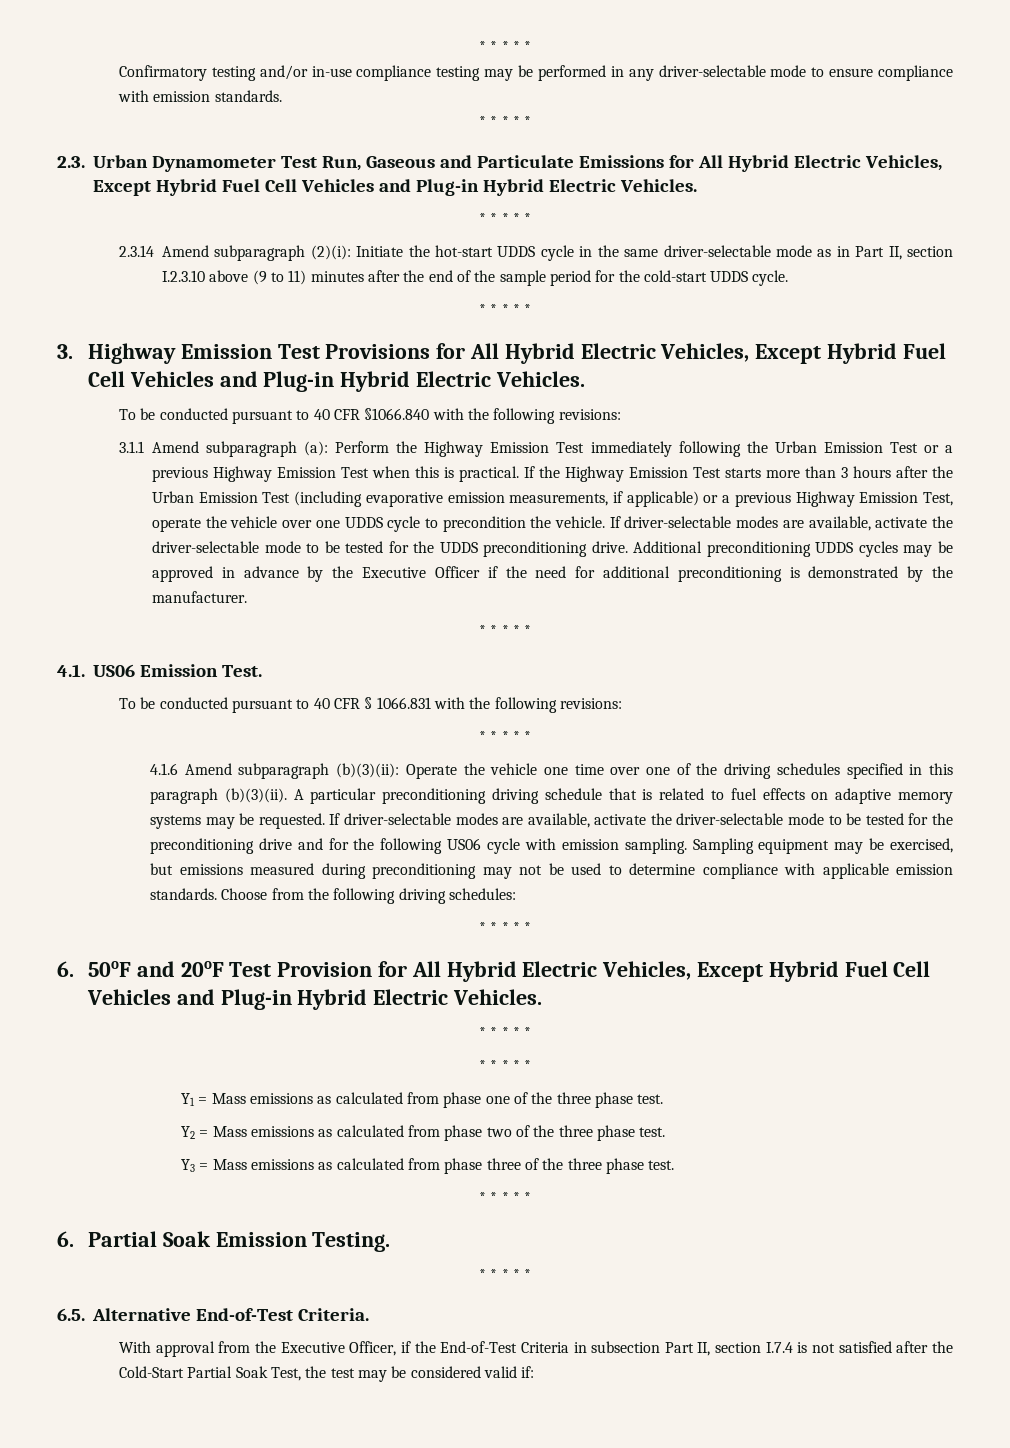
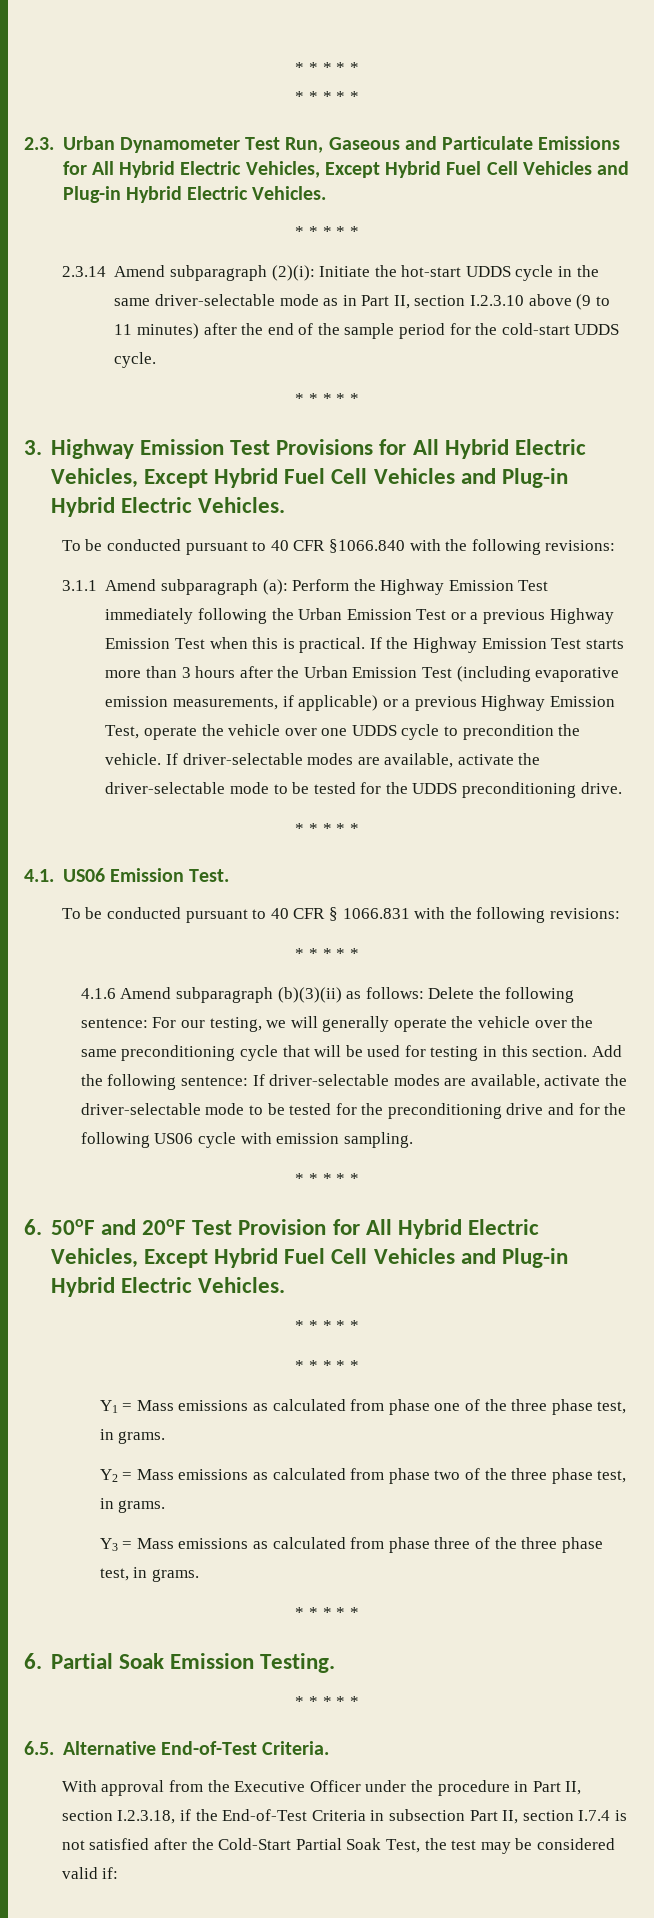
[478,41,532,52] [119,65,954,81] [118,90,282,102] * * * * * // Confirmatory testing and/or in-use compliance testing may be performed in any driver-selectable mode to ensure compliance with emission standards. -> [295,62,359,73] * * * * *
[288,270,364,285] 11) minutes -> [114,323,199,339] 11 minutes)
[633,541,953,557] [152,566,953,582] [152,591,248,603] Additional preconditioning UDDS cycles may be approved in advance by the Executive Officer if the need for additional preconditioning is demonstrated by the manufacturer. -> (622, 788) none
[336,763,953,779] [150,788,953,804] [150,813,325,829] (b)(3)(ii): Operate the vehicle one time over one of the driving schedules specified in this paragraph (b)(3)(ii). A particular preconditioning driving schedule that is related to fuel effects on adaptive memory systems may be requested. -> [277,987,575,1003] [80,1016,594,1032] [80,1045,622,1061] [80,1074,248,1090] (b)(3)(ii) as follows: Delete the following sentence: For our testing, we will generally operate the vehicle over the same preconditioning cycle that will be used for testing in this section. Add the following sentence:
[692,838,954,854] [150,863,953,879] [150,888,516,904] Sampling equipment may be exercised, but emissions measured during preconditioning may not be used to determine compliance with applicable emission standards. Choose from the following driving schedules: -> (413, 1140) none
[637,1094,664,1104] test. -> [597,1401,627,1414] [99,1429,166,1444] test, in grams.
[639,1127,666,1137] test. -> [597,1470,627,1483] [99,1498,166,1513] test, in grams.
[648,1160,675,1170] test. -> [99,1567,199,1582] test, in grams.
[349,1341,397,1356] Officer, -> [309,1780,582,1796] [61,1810,176,1824] Officer under the procedure in Part II, section I.2.3.18,

